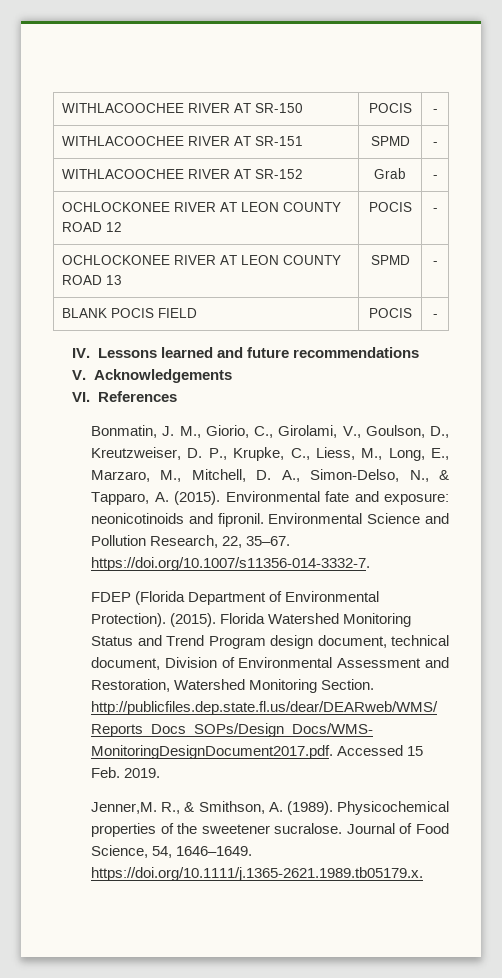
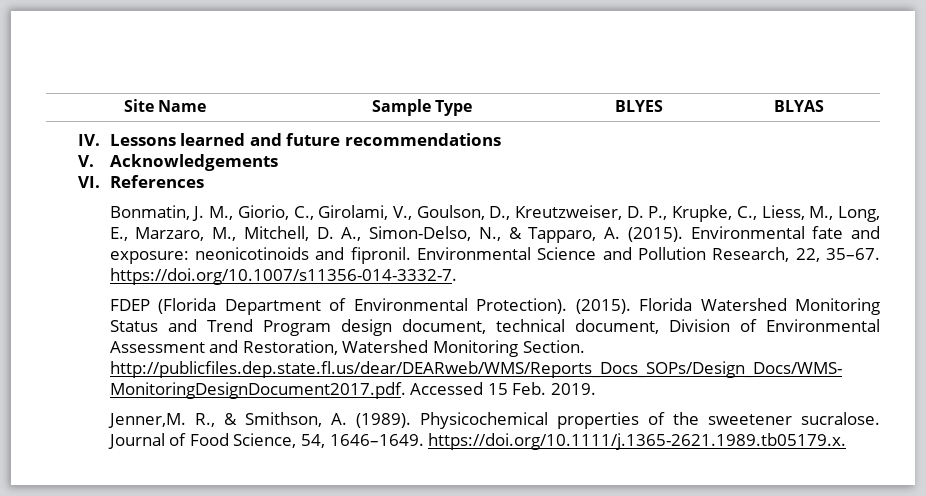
[62,103,304,113] [368,103,412,113] [432,109,438,113] [62,136,304,146] [370,136,410,146] [432,142,438,146] [62,169,304,179] [374,168,406,179] [432,175,438,179] [62,202,342,212] [62,222,123,232] [368,202,412,212] [432,208,438,212] [62,255,342,265] [62,275,123,285] [370,255,410,265] [432,261,438,265] [62,308,198,318] [368,308,412,318] [432,314,438,318] WITHLACOOCHEE RIVER AT SR-150 | POCIS | - // WITHLACOOCHEE RIVER AT SR-151 | SPMD | - // WITHLACOOCHEE RIVER AT SR-152 | Grab | - // OCHLOCKONEE RIVER AT LEON COUNTY ROAD 12 | POCIS | - // OCHLOCKONEE RIVER AT LEON COUNTY ROAD 13 | SPMD | - // BLANK POCIS FIELD | POCIS | - -> [123,99,207,112] [371,99,473,116] [615,100,663,112] [773,100,824,112] Site Name | Sample Type | BLYES | BLYAS

